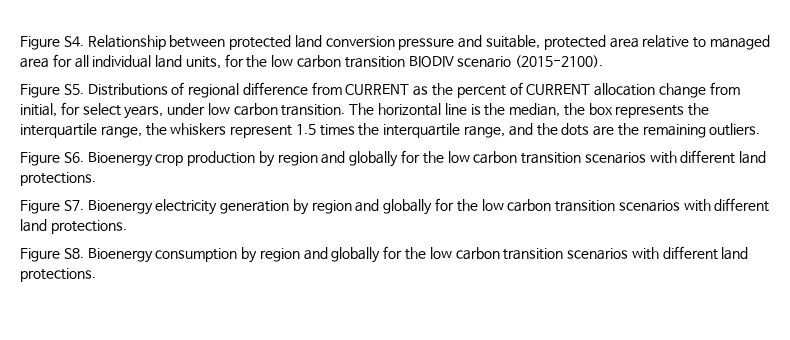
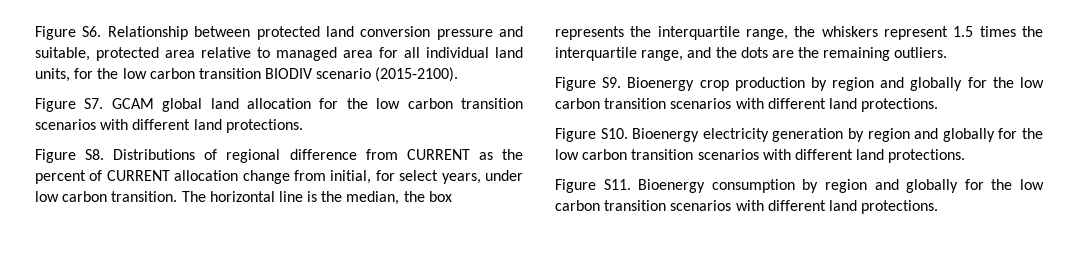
[20,36,84,50] Figure S4. -> [35,26,102,40] Figure S6.
[63,84,84,95] S5. -> [84,98,523,112] [35,119,303,133] [35,149,105,163] S7. GCAM global land allocation for the low carbon transition scenarios with different land protections. // Figure S8.
[63,152,84,163] S6. -> [602,77,622,88] S9.
[63,200,84,211] S7. -> [600,128,628,139] S10.
[63,248,84,259] S8. -> [603,179,631,190] S11.

